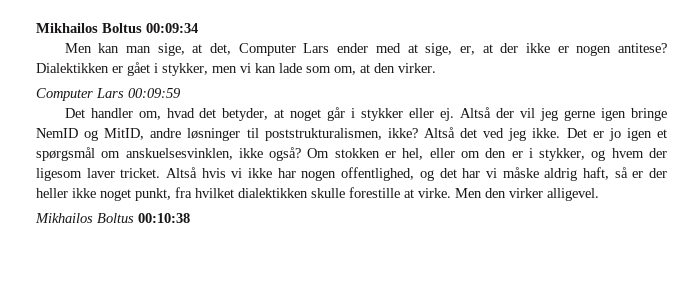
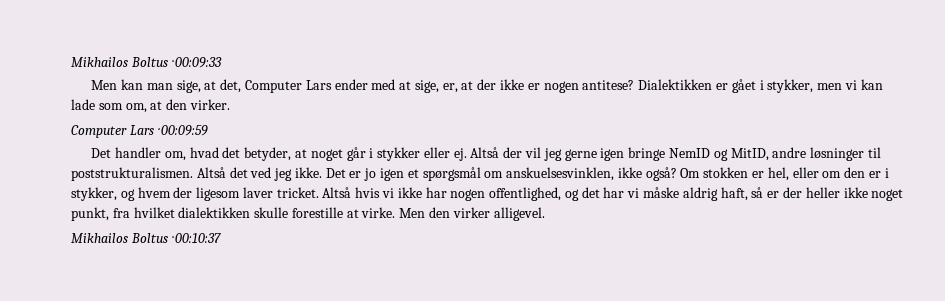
[36,23,198,33] Mikhailos Boltus 00:09:34 -> [71,57,223,68] Mikhailos Boltus · 00:09:33
(124, 93) none -> [157,128,160,135] ·
[264,128,418,141] poststrukturalismen, ikke? -> [71,167,193,181] poststrukturalismen.
[138,213,190,223] 00:10:38 -> [171,233,222,243] · 00:10:37

